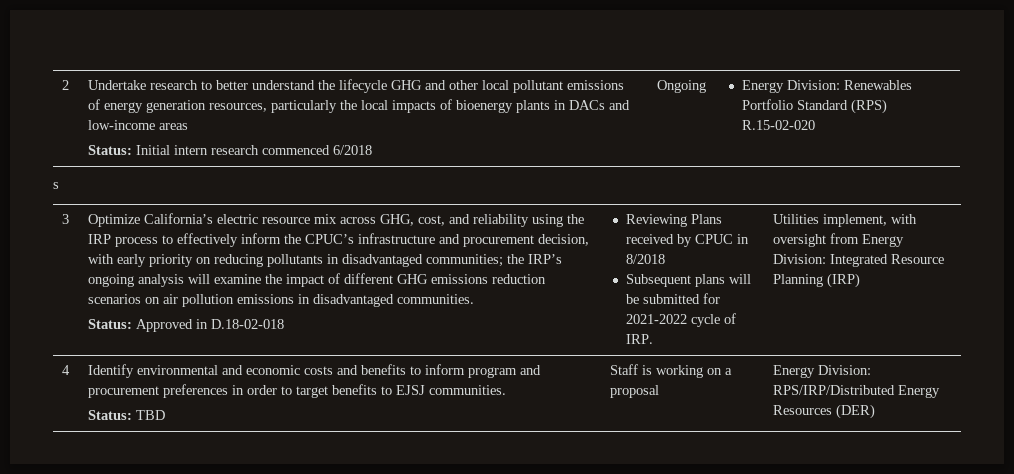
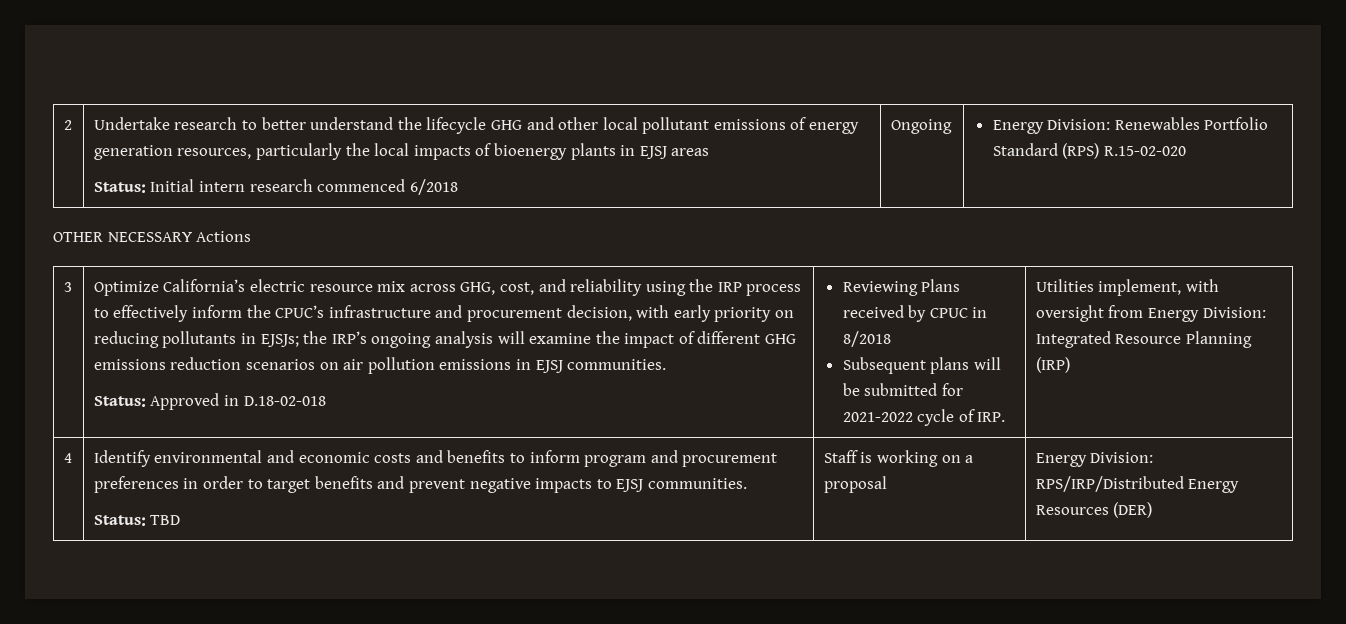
[569,100,631,110] [88,120,156,130] DACs and low-income -> [639,146,667,159] EJSJ
[53,182,59,189] s -> [53,231,252,242] OTHER NECESSARY Actions
[342,254,504,267] disadvantaged communities; -> [260,334,299,347] EJSJs;
[313,294,395,307] disadvantaged -> [535,360,563,373] EJSJ
(378, 389) none -> [377,476,593,493] and prevent negative impacts

